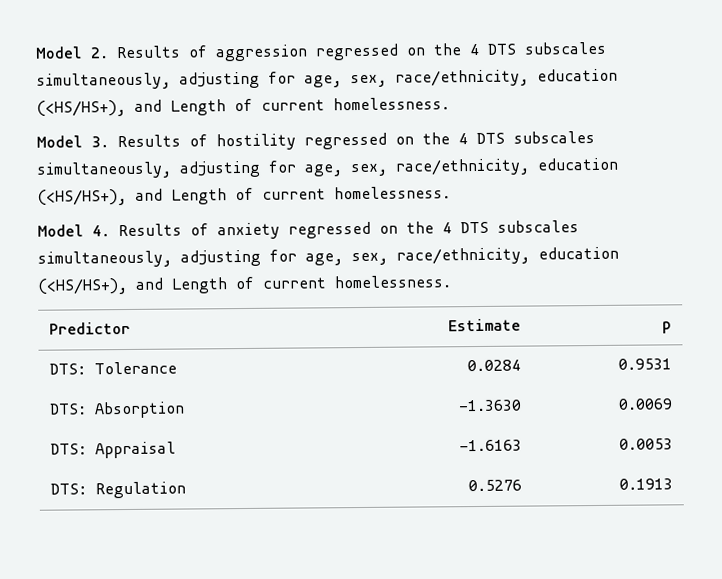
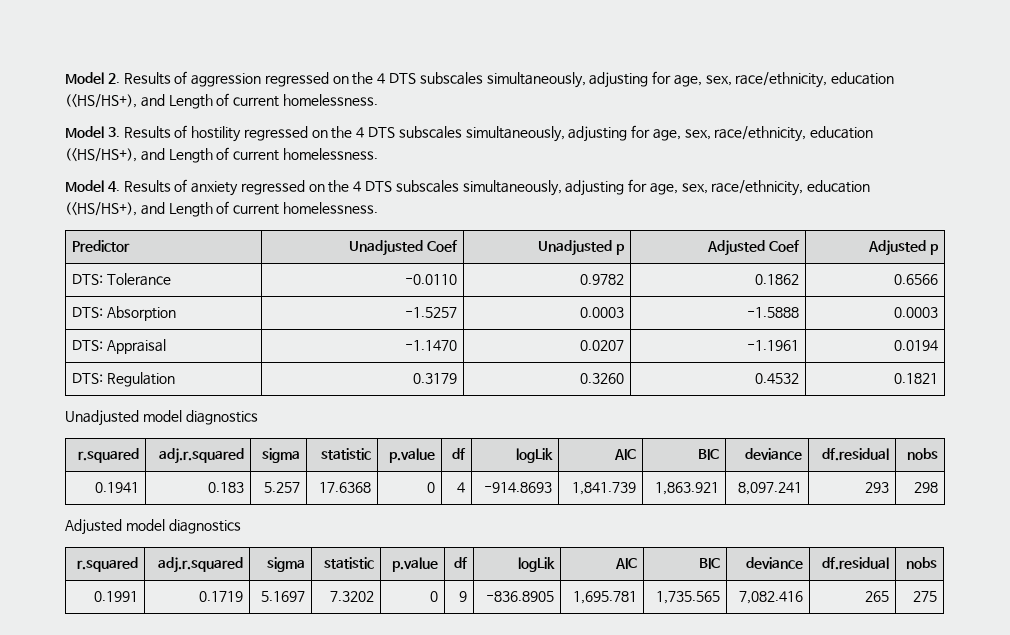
[447,318,521,332] [661,321,672,334] [49,361,178,375] [466,359,521,372] [617,358,672,370] [49,401,186,419] [457,399,522,412] [617,398,673,410] [50,441,177,459] [458,439,522,452] [618,438,673,450] [50,481,187,499] [467,479,522,492] [618,478,673,490] Estimate | p // DTS: Tolerance | 0.0284 | 0.9531 // DTS: Absorption | -1.3630 | 0.0069 // DTS: Appraisal | -1.6163 | 0.0053 // DTS: Regulation | 0.5276 | 0.1913 -> [349,240,458,256] [538,240,625,256] [707,240,800,256] [868,240,939,256] [72,273,171,286] [404,274,457,285] [579,274,624,285] [754,274,799,285] [893,274,938,285] [72,306,176,321] [404,307,457,318] [579,307,624,318] [746,307,799,318] [893,307,938,318] [72,339,166,354] [404,340,457,351] [579,340,624,351] [746,340,799,351] [893,340,938,351] [72,372,175,387] [412,373,457,384] [579,373,624,384] [754,373,799,384] [893,373,938,384] [65,410,258,426] [77,448,139,463] [158,448,244,464] [261,448,300,463] [320,448,371,460] [388,448,435,463] [451,448,466,460] [515,448,553,463] [613,449,636,460] [697,449,719,460] [744,448,802,460] [821,448,889,461] [906,448,938,460] [94,482,139,493] [207,482,244,493] [263,482,300,493] [318,482,371,493] [426,482,435,493] [456,482,465,493] [483,482,552,493] [571,482,636,495] [654,482,719,495] [737,482,802,495] [864,482,889,493] [913,482,938,493] [65,519,241,535] [76,557,138,572] [157,557,243,573] [266,557,305,572] [323,557,374,569] [391,557,438,572] [453,557,468,569] [517,557,555,572] [614,558,637,569] [698,558,720,569] [745,557,803,569] [821,557,889,570] [905,557,937,569] [93,591,138,602] [198,591,243,602] [260,591,305,602] [329,591,374,602] [429,591,438,602] [458,591,467,602] [485,591,554,602] [572,591,637,604] [655,591,720,604] [738,591,803,604] [864,591,889,602] [912,591,937,602] Unadjusted Coef | Unadjusted p | Adjusted Coef | Adjusted p // DTS: Tolerance | -0.0110 | 0.9782 | 0.1862 | 0.6566 // DTS: Absorption | -1.5257 | 0.0003 | -1.5888 | 0.0003 // DTS: Appraisal | -1.1470 | 0.0207 | -1.1961 | 0.0194 // DTS: Regulation | 0.3179 | 0.3260 | 0.4532 | 0.1821 // Unadjusted model diagnostics // r.squared | adj.r.squared | sigma | statistic | p.value | df | logLik | AIC | BIC | deviance | df.residual | nobs // 0.1941 | 0.183 | 5.257 | 17.6368 | 0 | 4 | -914.8693 | 1,841.739 | 1,863.921 | 8,097.241 | 293 | 298 // Adjusted model diagnostics // r.squared | adj.r.squared | sigma | statistic | p.value | df | logLik | AIC | BIC | deviance | df.residual | nobs // 0.1991 | 0.1719 | 5.1697 | 7.3202 | 0 | 9 | -836.8905 | 1,695.781 | 1,735.565 | 7,082.416 | 265 | 275

